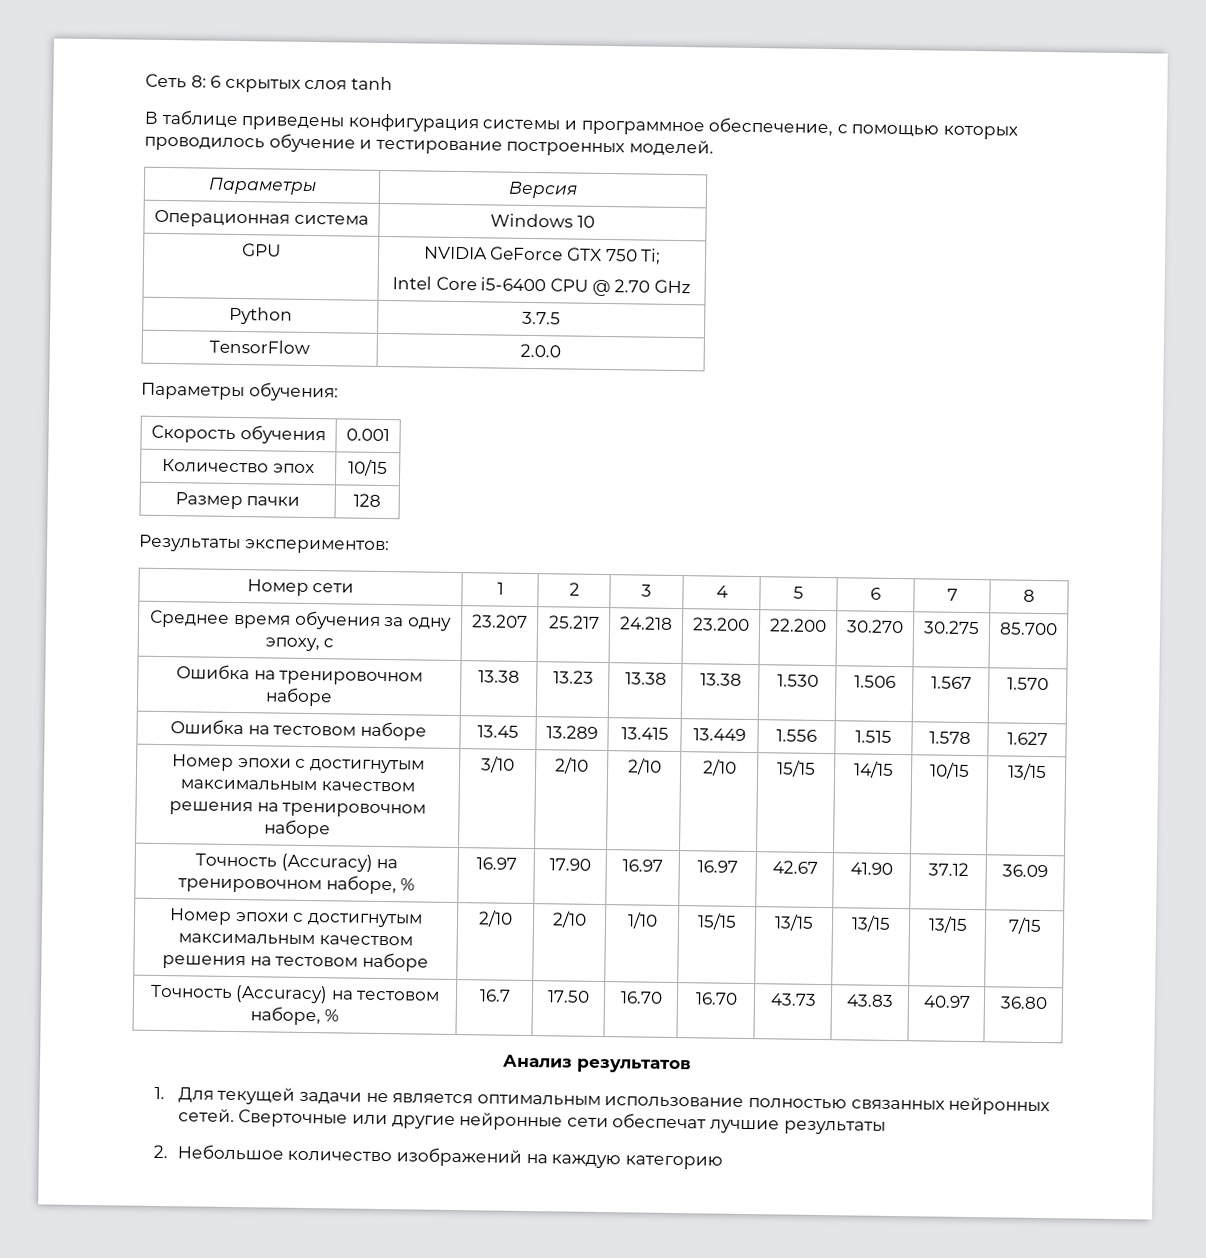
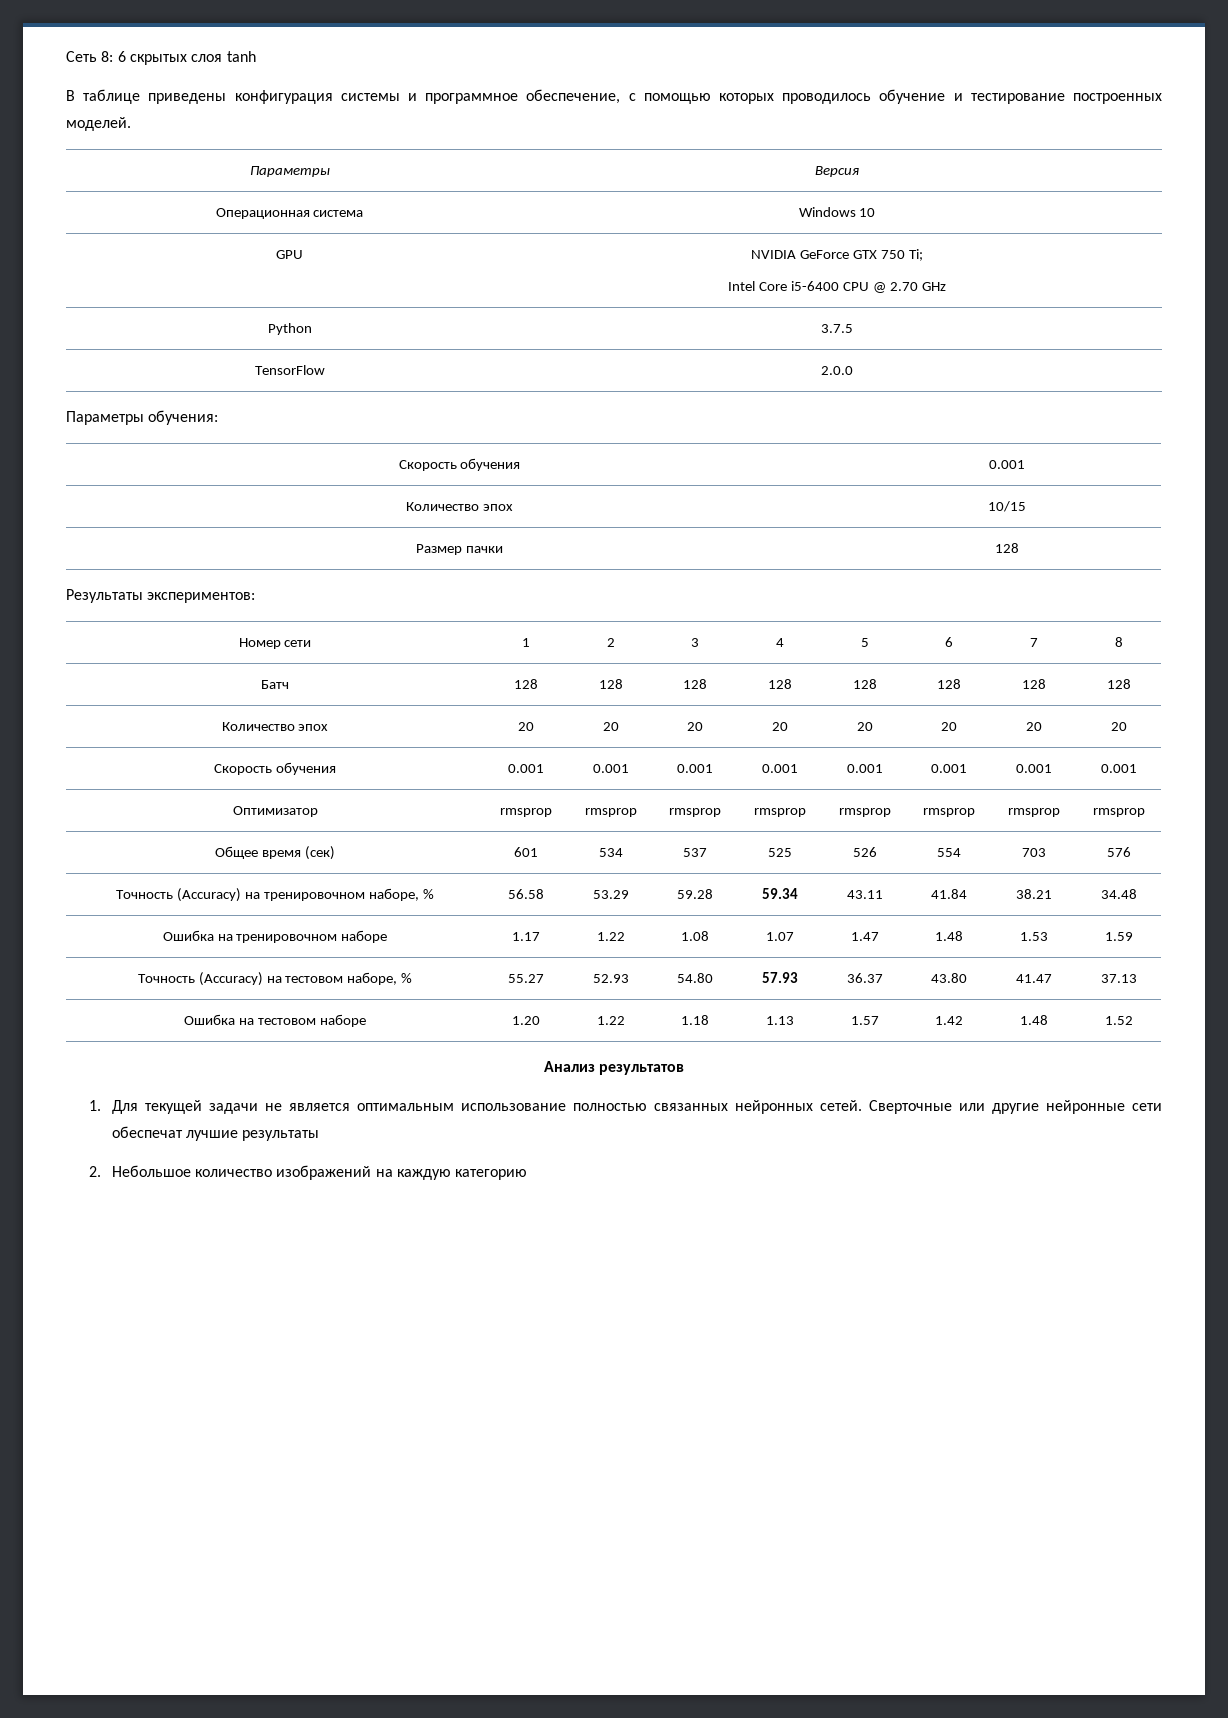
[149,609,452,631] [264,637,335,652] [472,614,528,628] [548,615,600,629] [619,616,673,630] [692,617,750,631] [769,618,827,633] [846,619,904,634] [923,620,980,635] [999,622,1058,636] [175,664,424,686] [265,687,333,707] [478,670,520,683] [552,670,594,684] [624,672,667,685] [699,673,742,686] [776,674,819,687] [853,675,896,688] [930,676,972,690] [1007,677,1049,691] [170,719,427,741] [477,725,519,738] [546,725,598,739] [620,727,669,740] [693,728,746,741] [776,729,817,742] [855,730,892,743] [929,731,971,745] [1006,731,1048,746] [172,754,425,774] [180,779,415,792] [168,801,427,818] [264,819,331,839] [481,756,515,773] [555,757,589,774] [627,758,662,775] [702,759,737,776] [777,760,816,777] [853,761,894,778] [929,762,970,779] [1006,763,1047,781] Среднее время обучения за одну эпоху, с | 23.207 | 25.217 | 24.218 | 23.200 | 22.200 | 30.270 | 30.275 | 85.700 // Ошибка на тренировочном наборе | 13.38 | 13.23 | 13.38 | 13.38 | 1.530 | 1.506 | 1.567 | 1.570 // Ошибка на тестовом наборе | 13.45 | 13.289 | 13.415 | 13.449 | 1.556 | 1.515 | 1.578 | 1.627 // Номер эпохи с достигнутым максимальным качеством решения на тренировочном наборе | 3/10 | 2/10 | 2/10 | 2/10 | 15/15 | 14/15 | 10/15 | 13/15 -> [261,680,289,689] [514,679,538,689] [598,679,623,689] [683,679,707,689] [768,679,792,689] [852,679,877,689] [937,679,961,689] [1022,679,1046,689] [1106,679,1131,689] [221,722,329,731] [518,722,534,731] [602,722,619,731] [687,722,703,731] [772,722,788,731] [856,722,873,731] [941,722,957,731] [1026,722,1042,731] [1110,722,1127,731] [214,762,336,775] [508,764,544,773] [592,764,629,773] [677,764,713,773] [762,764,798,773] [846,764,883,773] [931,764,967,773] [1016,764,1052,773] [1100,764,1137,773] [232,806,318,817] [500,808,552,817] [584,808,637,817] [669,808,721,817] [754,808,806,817] [838,808,891,817] [923,808,975,817] [1008,808,1060,817] [1092,808,1145,817] [215,846,335,860] [514,847,538,857] [598,848,623,857] [683,848,707,857] [768,848,792,857] [852,847,877,857] [937,848,961,857] [1022,848,1046,857] [1106,847,1131,857] Батч | 128 | 128 | 128 | 128 | 128 | 128 | 128 | 128 // Количество эпох | 20 | 20 | 20 | 20 | 20 | 20 | 20 | 20 // Скорость обучения | 0.001 | 0.001 | 0.001 | 0.001 | 0.001 | 0.001 | 0.001 | 0.001 // Оптимизатор | rmsprop | rmsprop | rmsprop | rmsprop | rmsprop | rmsprop | rmsprop | rmsprop // Общее время (сек) | 601 | 534 | 537 | 525 | 526 | 554 | 703 | 576
[475,857,517,870] [549,858,591,871] [622,859,663,872] [697,860,738,873] [771,860,818,874] [850,862,893,875] [927,862,969,877] [1002,864,1048,878] [169,908,423,928] [178,933,413,946] [162,952,429,972] [478,910,513,927] [552,911,587,928] [626,912,658,929] [697,913,737,930] [774,914,814,931] [851,915,891,932] [927,916,968,933] [1007,917,1042,934] 16.97 | 17.90 | 16.97 | 16.97 | 42.67 | 41.90 | 37.12 | 36.09 // Номер эпохи с достигнутым максимальным качеством решения на тестовом наборе | 2/10 | 2/10 | 1/10 | 15/15 | 13/15 | 13/15 | 13/15 | 7/15 -> [508,889,544,899] [592,890,629,899] [677,889,713,899] [762,888,798,899] [846,890,883,899] [931,889,967,899] [1016,889,1052,899] [1100,889,1137,899] [162,930,388,943] [512,932,540,941] [596,932,625,941] [681,931,709,941] [766,932,794,941] [850,932,879,941] [935,931,963,941] [1020,932,1048,941] [1104,932,1133,941] 56.58 | 53.29 | 59.28 | 59.34 | 43.11 | 41.84 | 38.21 | 34.48 // Ошибка на тренировочном наборе | 1.17 | 1.22 | 1.08 | 1.07 | 1.47 | 1.48 | 1.53 | 1.59
[478,989,511,1002] [547,990,590,1003] [619,991,663,1004] [694,992,738,1005] [769,993,817,1006] [846,994,894,1007] [922,995,971,1009] [999,996,1048,1010] 16.7 | 17.50 | 16.70 | 16.70 | 43.73 | 43.83 | 40.97 | 36.80 -> [508,974,544,983] [592,974,629,983] [677,973,713,983] [762,972,798,983] [846,973,883,983] [931,973,967,983] [1016,974,1052,983] [1100,974,1137,983] [184,1014,366,1027] [512,1016,540,1025] [596,1016,625,1025] [681,1015,709,1025] [766,1016,794,1025] [850,1016,879,1025] [935,1016,963,1025] [1020,1015,1048,1025] [1104,1016,1133,1025] 55.27 | 52.93 | 54.80 | 57.93 | 36.37 | 43.80 | 41.47 | 37.13 // Ошибка на тестовом наборе | 1.20 | 1.22 | 1.18 | 1.13 | 1.57 | 1.42 | 1.48 | 1.52

